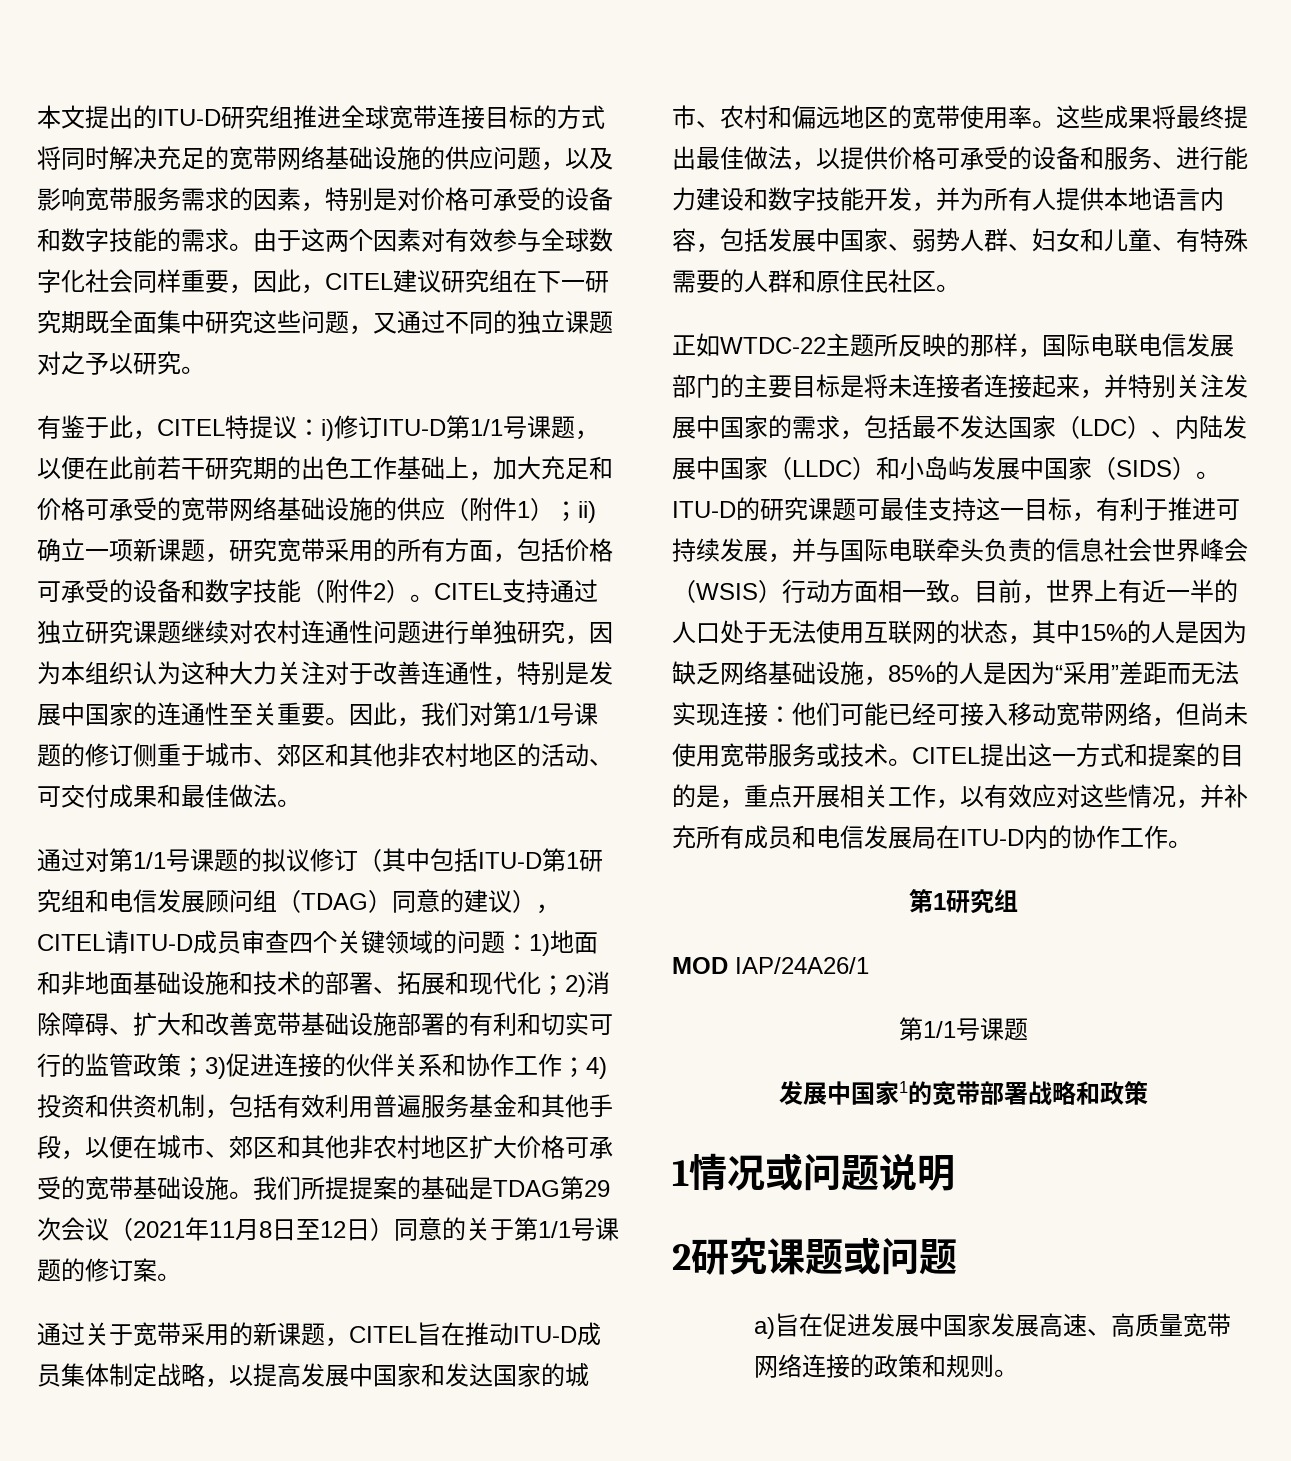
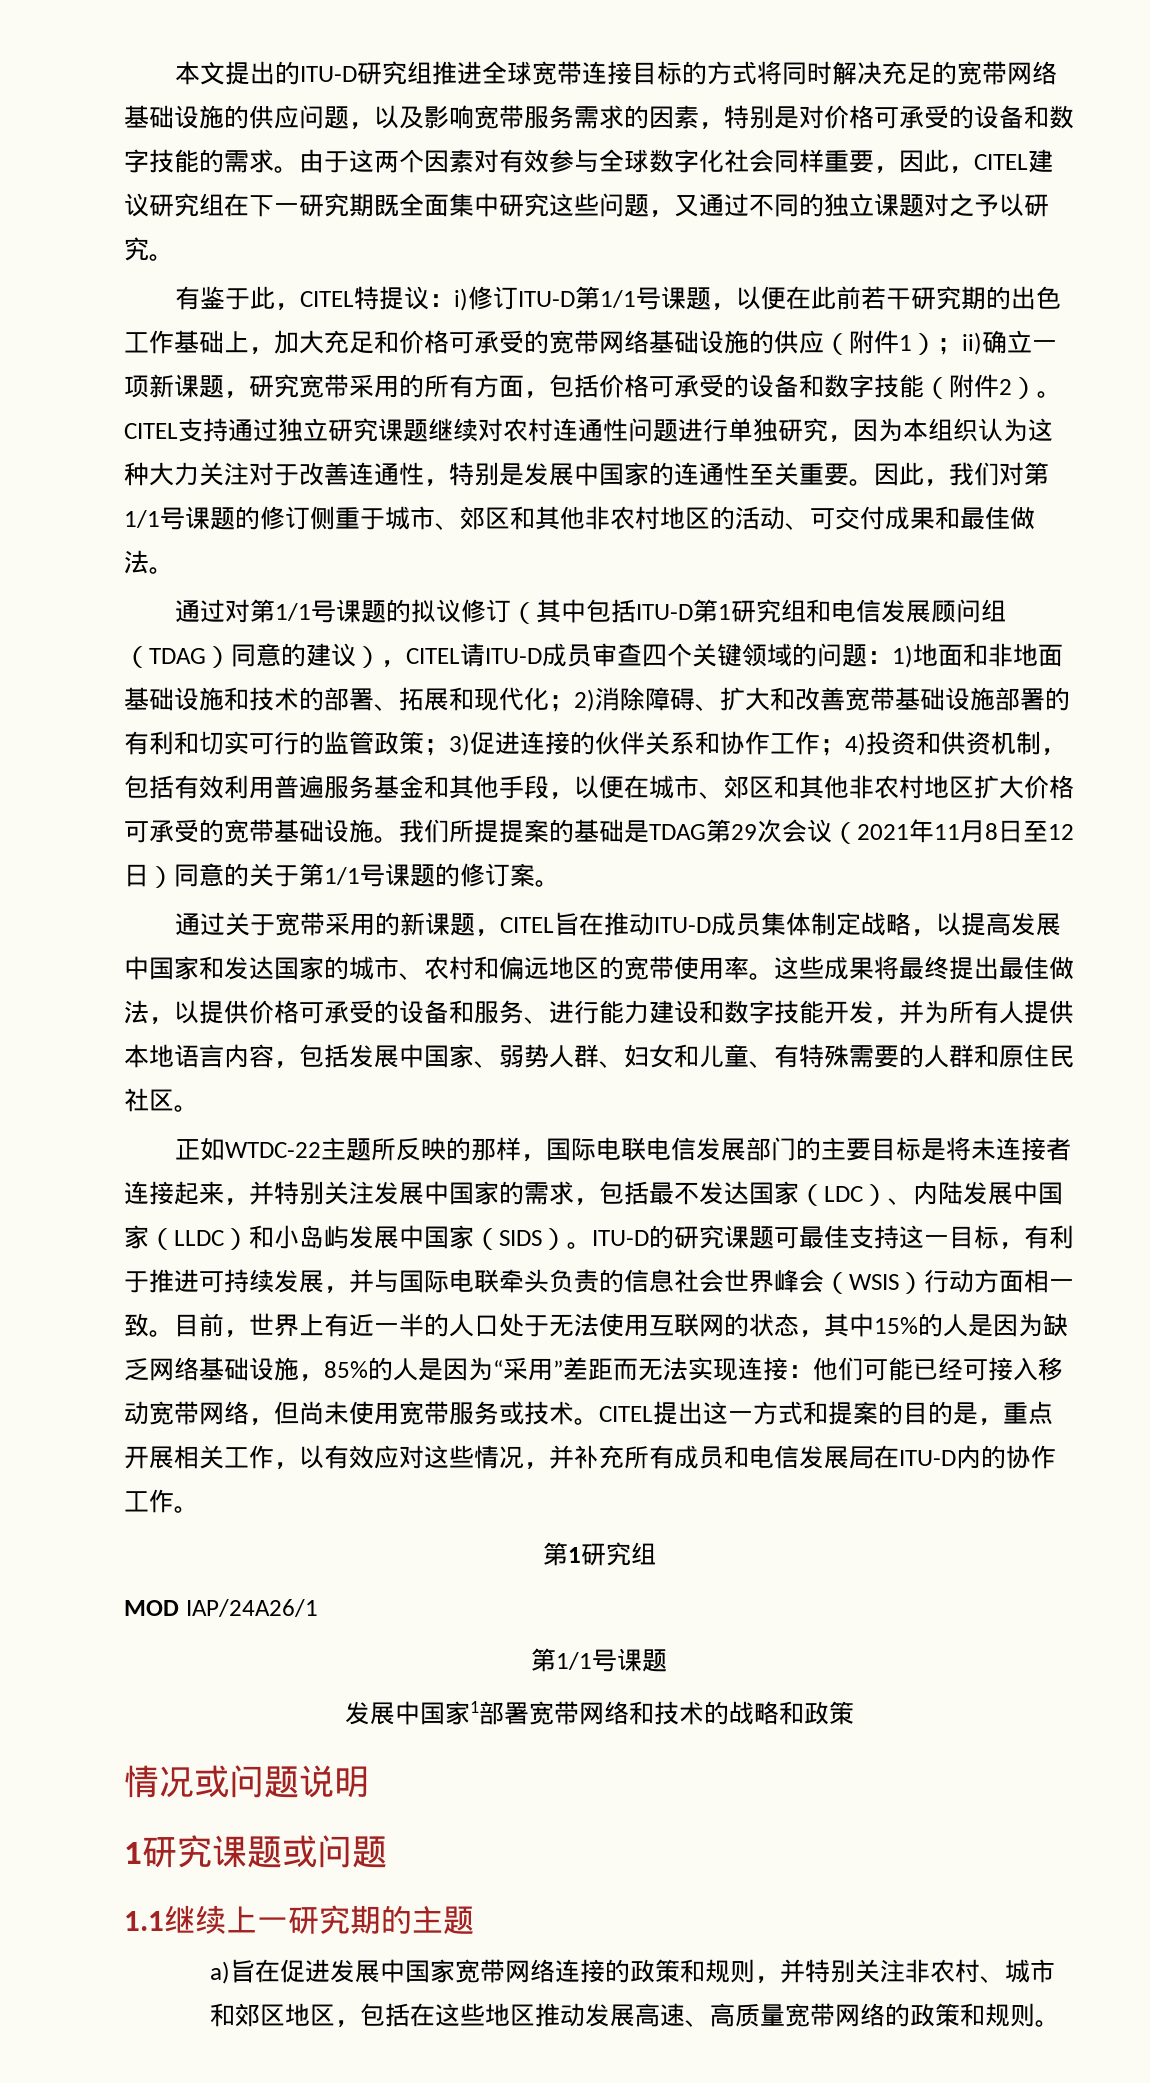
[907,1081,1028,1106] 的宽带部署 -> [478,1701,729,1725] 部署宽带网络和技术的
[672,1160,689,1186] 1 -> (854, 1713) none
[672,1244,691,1270] 2 -> [124,1842,142,1864] 1
(957, 1257) none -> [124,1905,474,1935] // 1.1继续上一研究期的主题
(992, 1325) none -> [454,1959,1055,1984] [209,2003,585,2028] 宽带网络连接的政策和规则，并特别关注非农村、城市和郊区地区，包括在这些地区推动
[802,1354,851,1378] 连接 -> (885, 2015) none

